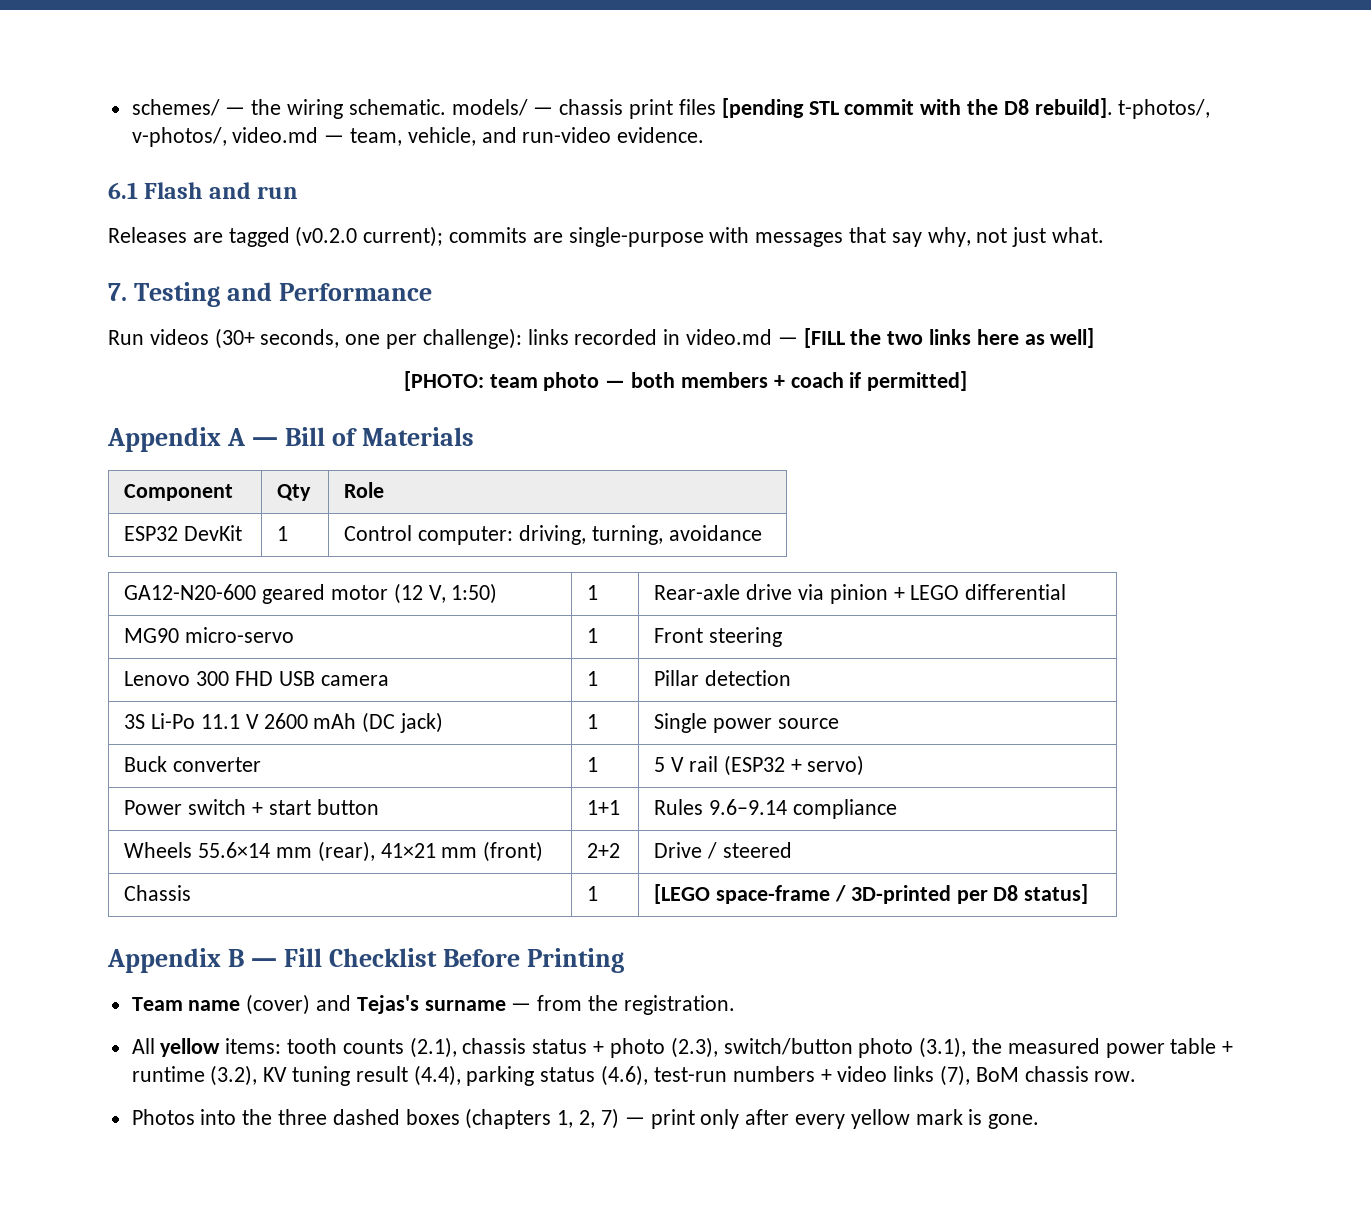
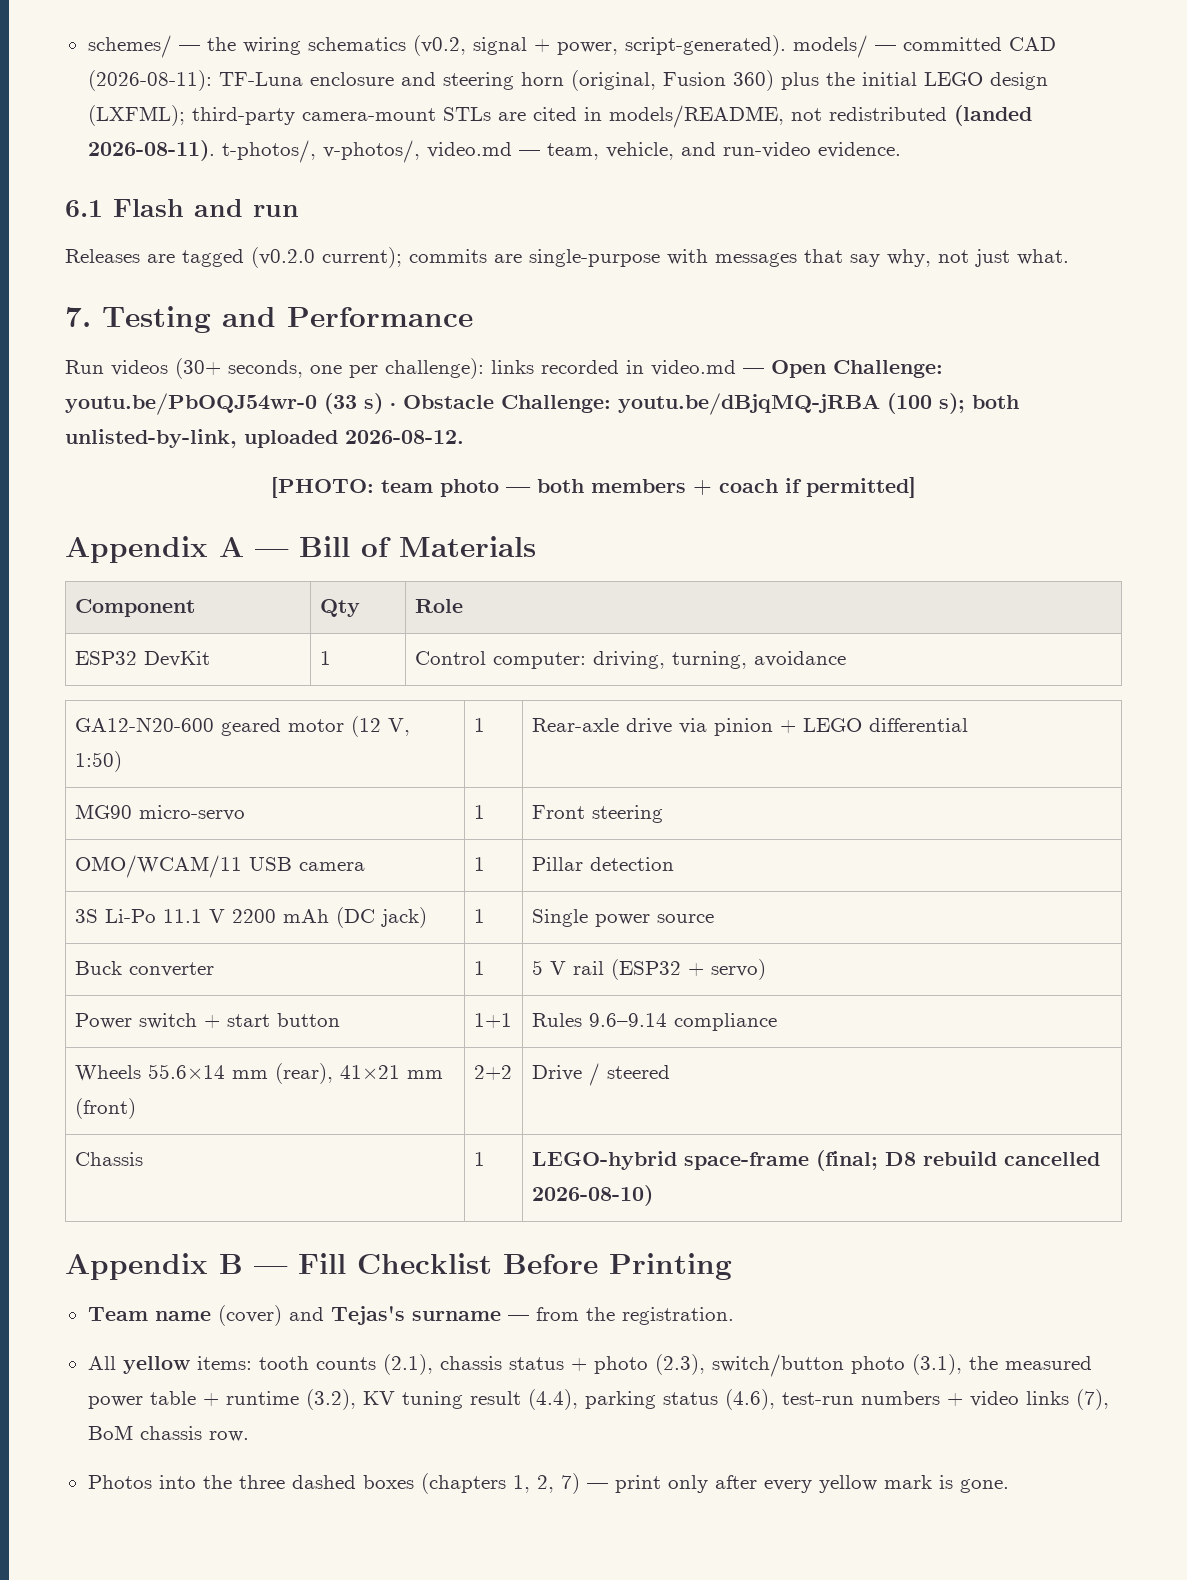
[348,98,1113,119] schematic. models/ — chassis print files [pending STL commit with the D8 rebuild]. -> [307,35,1056,58] [87,70,1048,91] [87,105,1032,128] [87,140,215,161] schematics (v0.2, signal + power, script-generated). models/ — committed CAD (2026-08-11): TF-Luna enclosure and steering horn (original, Fusion 360) plus the initial LEGO design (LXFML); third-party camera-mount STLs are cited in models/README, not redistributed (landed 2026-08-11).
[803,328,1095,348] [FILL the two links here as well] -> [771,360,943,378] [65,393,1019,415] [65,429,464,448] Open Challenge: youtu.be/PbOQJ54wr-0 (33 s) · Obstacle Challenge: youtu.be/dBjqMQ-jRBA (100 s); both unlisted-by-link, uploaded 2026-08-12.
[124,671,274,686] Lenovo 300 FHD -> [74,855,242,878] OMO/WCAM/11
[263,713,308,729] 2600 -> [231,909,276,923] 2200
[654,884,1089,904] [LEGO space-frame / 3D-printed per D8 status] -> [531,1150,1100,1171] [531,1185,653,1206] LEGO-hybrid space-frame (final; D8 rebuild cancelled 2026-08-10)

